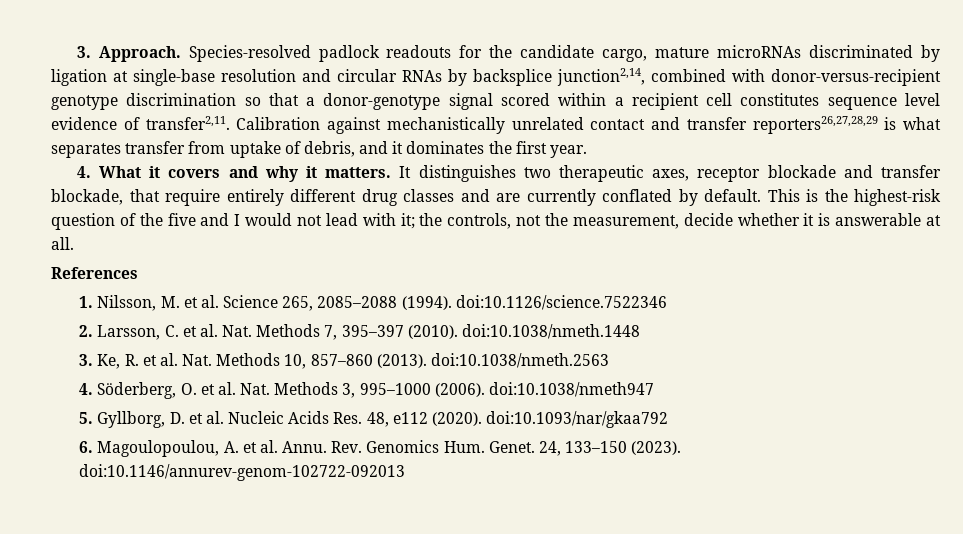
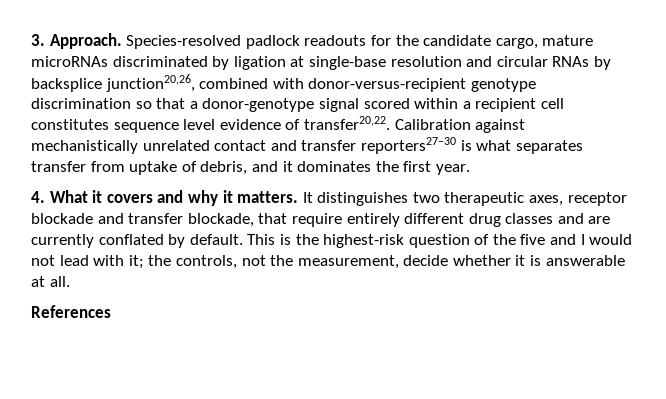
[557,68,645,86] junction2,14, -> [105,74,195,92] junction20,26,
[145,116,230,130] transfer2,11. -> [303,116,390,130] transfer20,22.
[752,116,878,134] reporters26,27,28,29 -> [360,137,456,154] reporters27–30
[79,295,667,311] [79,324,640,340] [79,353,609,369] [79,382,654,399] [79,411,669,428] [79,440,682,457] [79,464,406,481] // 1. Nilsson, M. et al. Science 265, 2085–2088 (1994). doi:10.1126/science.7522346 // 2. Larsson, C. et al. Nat. Methods 7, 395–397 (2010). doi:10.1038/nmeth.1448 // 3. Ke, R. et al. Nat. Methods 10, 857–860 (2013). doi:10.1038/nmeth.2563 // 4. Söderberg, O. et al. Nat. Methods 3, 995–1000 (2006). doi:10.1038/nmeth947 // 5. Gyllborg, D. et al. Nucleic Acids Res. 48, e112 (2020). doi:10.1093/nar/gkaa792 // 6. Magoulopoulou, A. et al. Annu. Rev. Genomics Hum. Genet. 24, 133–150 (2023). doi:10.1146/annurev-genom-102722-092013 -> (111, 311) none

